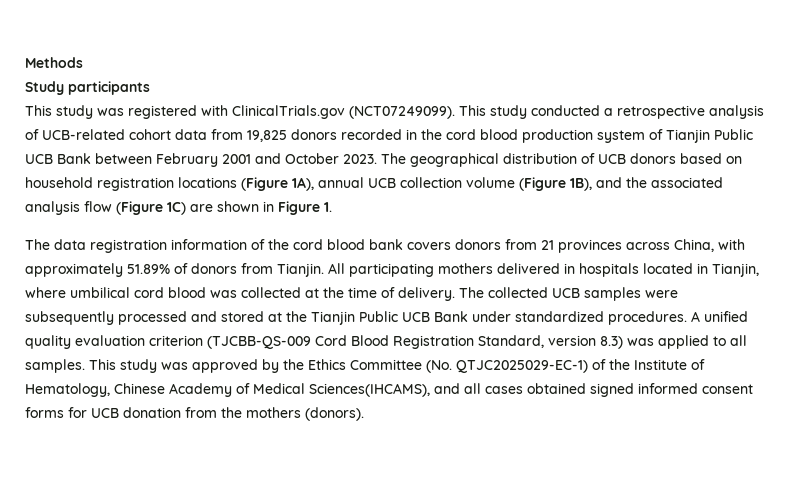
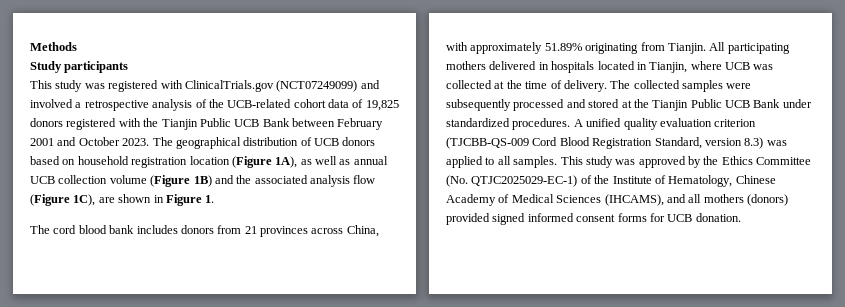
[349,105,600,119] (NCT07249099). This study conducted -> [276,80,380,92] [30,99,73,108] (NCT07249099) and involved
(39, 134) none -> [208,99,224,108] the
[211,129,243,140] from -> [352,99,364,108] of
[341,129,663,143] recorded in the cord blood production system of -> [66,118,159,130] registered with the
[178,177,237,188] locations -> [189,156,230,165] location
(314, 184) none -> [300,156,351,165] as well as
[570,178,592,191] 1B), -> [193,175,212,187] 1B)
[167,202,186,215] 1C) -> [73,194,96,206] 1C),
[54,239,289,253] data registration information of the -> (50, 229) none
[407,242,451,250] covers -> [136,225,178,234] includes
[174,263,237,274] of donors -> [585,43,639,54] originating
[70,287,206,298] umbilical cord blood -> [725,62,750,70] UCB
[552,288,580,298] UCB -> (680, 84) none
[309,383,586,397] Sciences(IHCAMS), and all cases obtained -> [556,194,788,206] [446,213,490,225] Sciences (IHCAMS), and all mothers (donors) provided
[123,407,364,421] donation from the mothers (donors). -> [695,213,741,222] donation.

